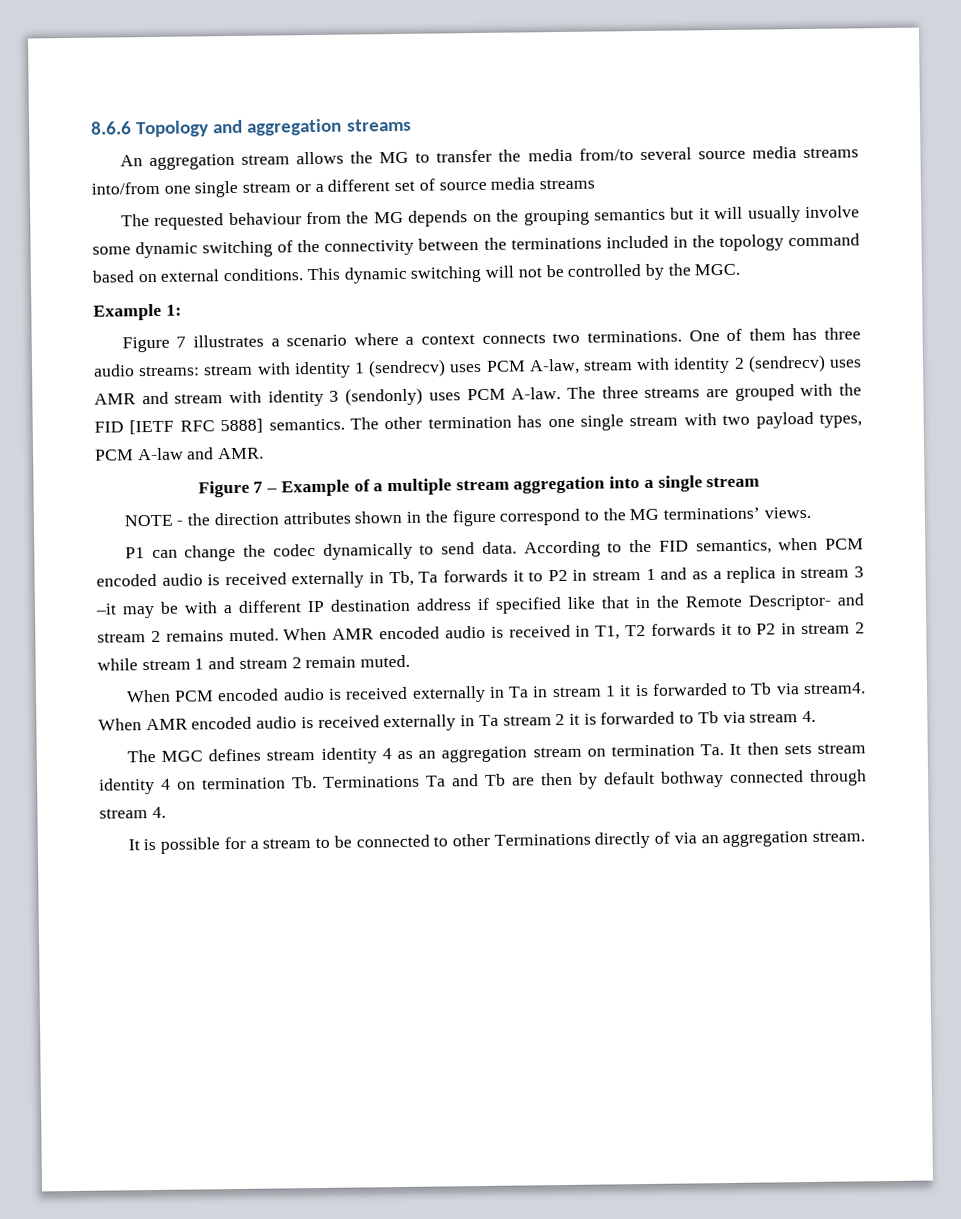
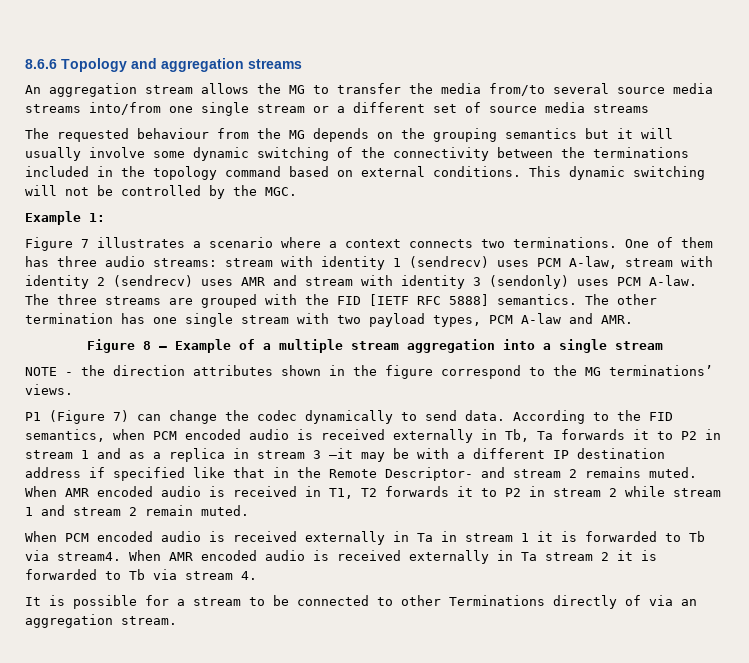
[253,481,264,493] 7 -> [142,341,151,350] 8
(145, 553) none -> [49,410,129,424] (Figure 7)
[126,742,867,764] [99,769,867,795] [99,806,166,819] // The MGC defines stream identity 4 as an aggregation stream on termination Ta. It then sets stream identity 4 on termination Tb. Terminations Ta and Tb are then by default bothway connected through stream 4. -> (257, 575) none

